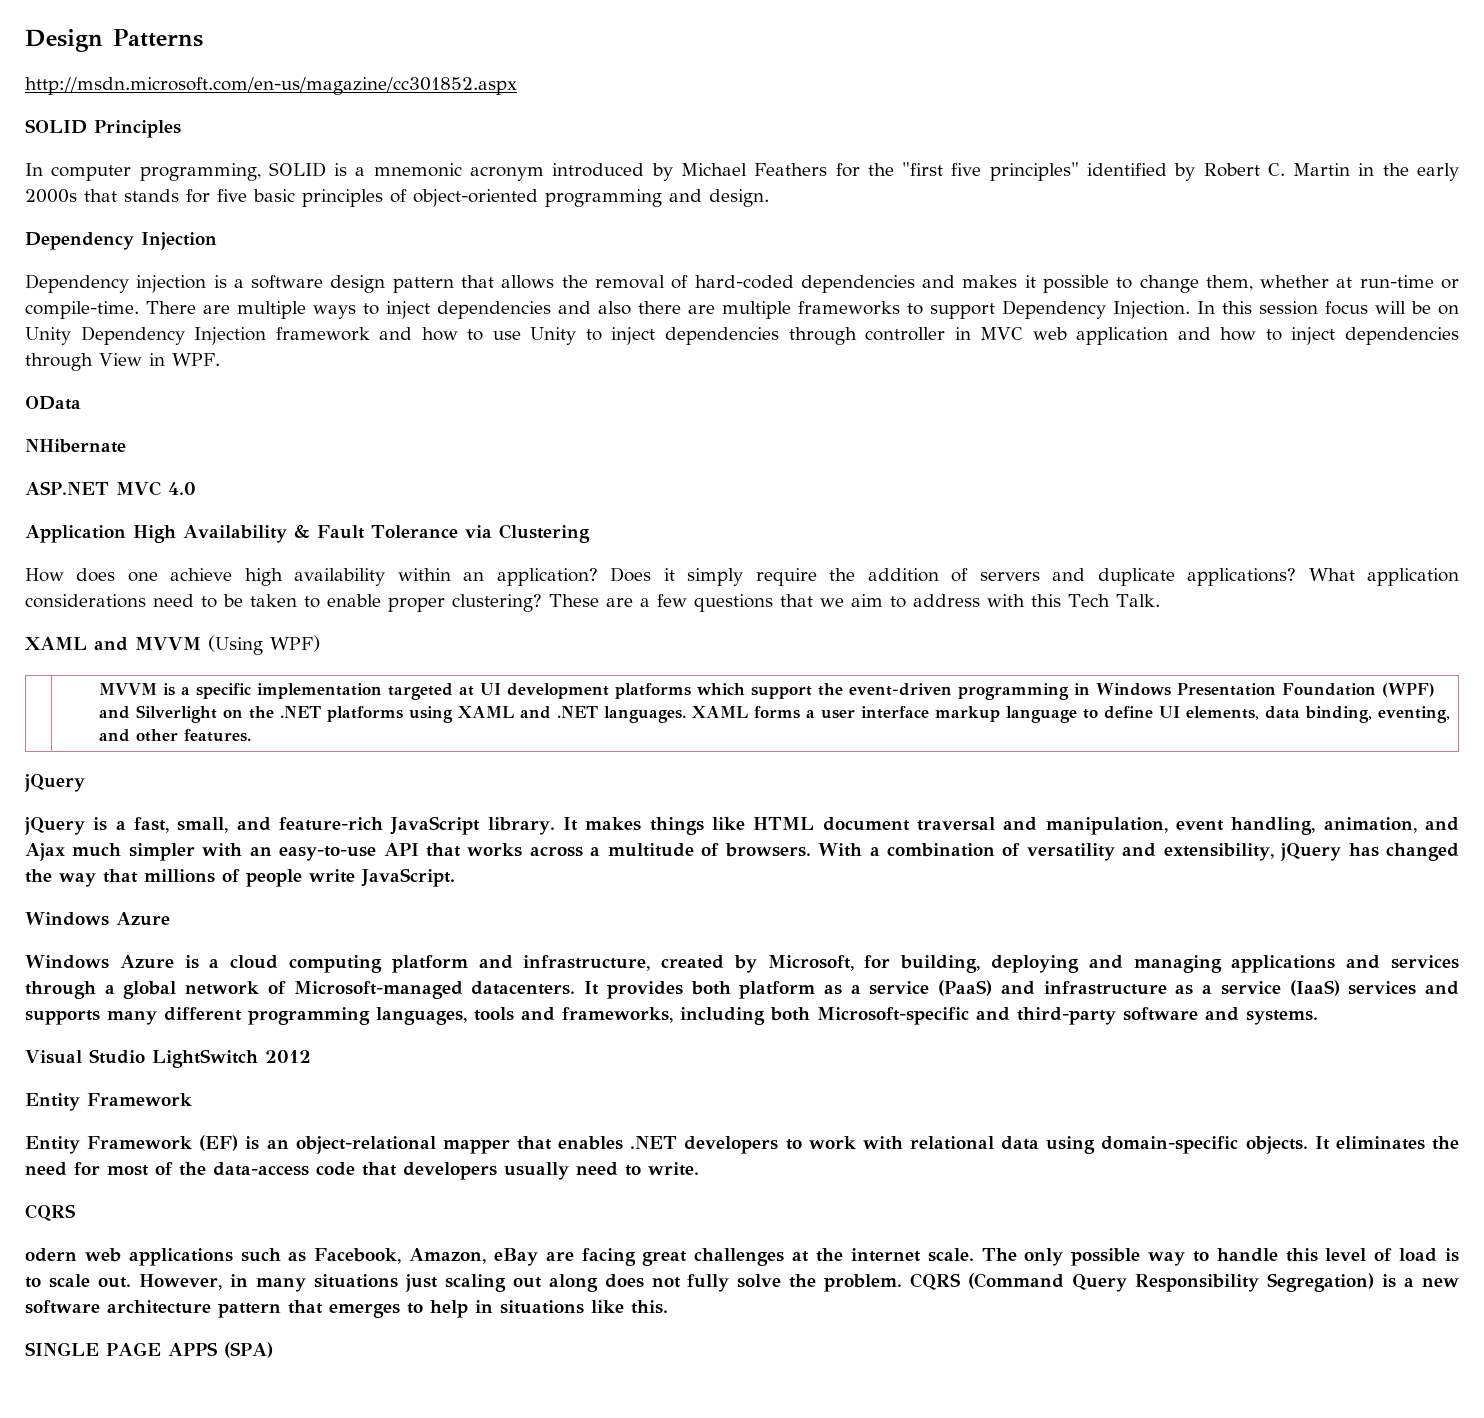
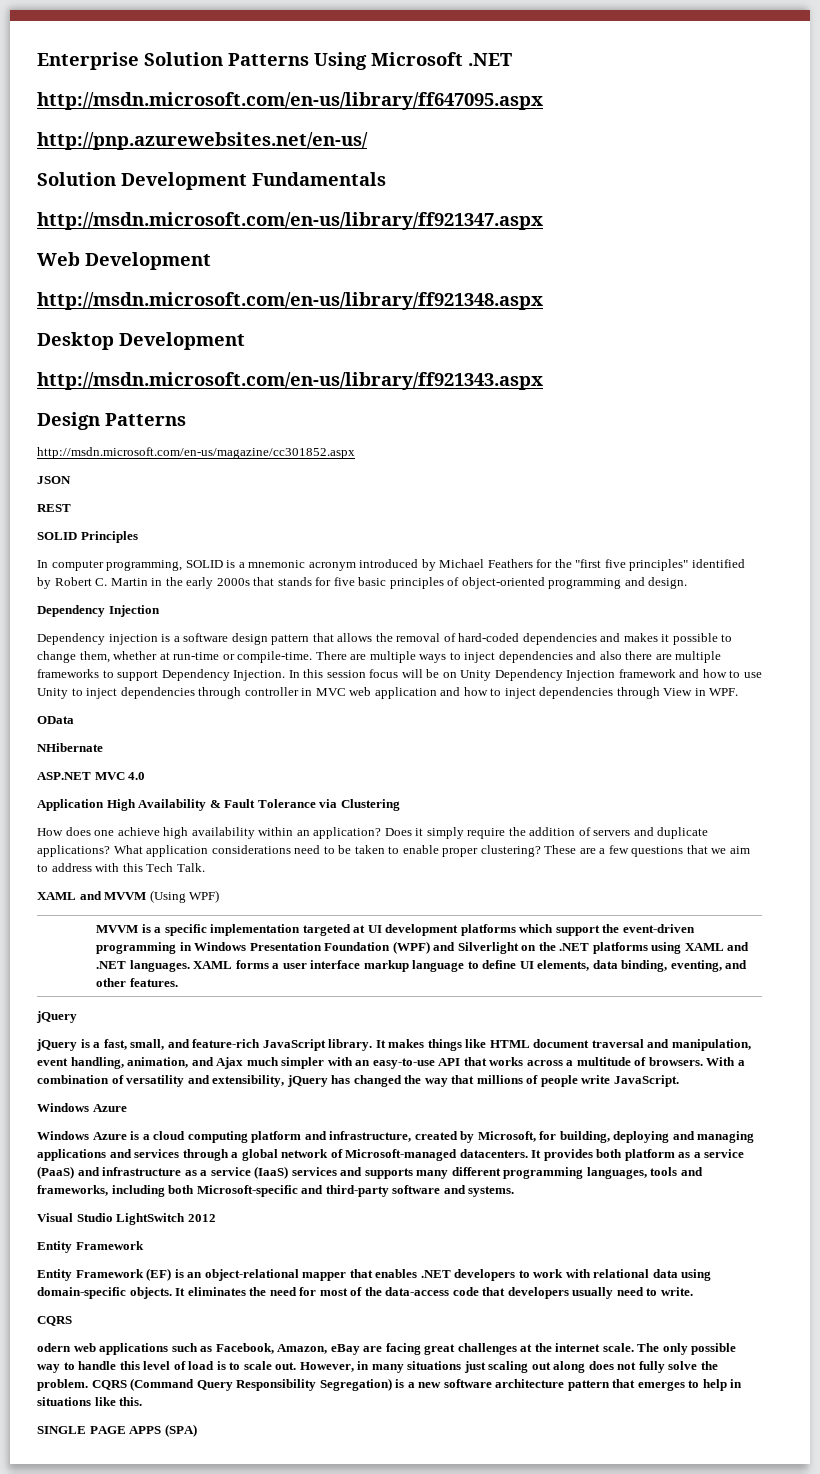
(25, 40) none -> [37,52,512,70] [37,92,543,110] [37,132,368,150] [37,172,386,190] [37,212,543,230] [37,252,211,270] [37,292,543,310] [37,332,245,350] [37,372,543,390] Enterprise Solution Patterns Using Microsoft .NET // http://msdn.microsoft.com/en-us/library/ff647095.aspx // http://pnp.azurewebsites.net/en-us/ // Solution Development Fundamentals // http://msdn.microsoft.com/en-us/library/ff921347.aspx // Web Development // http://msdn.microsoft.com/en-us/library/ff921348.aspx // Desktop Development // http://msdn.microsoft.com/en-us/library/ff921343.aspx //
(517, 86) none -> [37,476,71,484] [37,504,71,512] // JSON // REST

